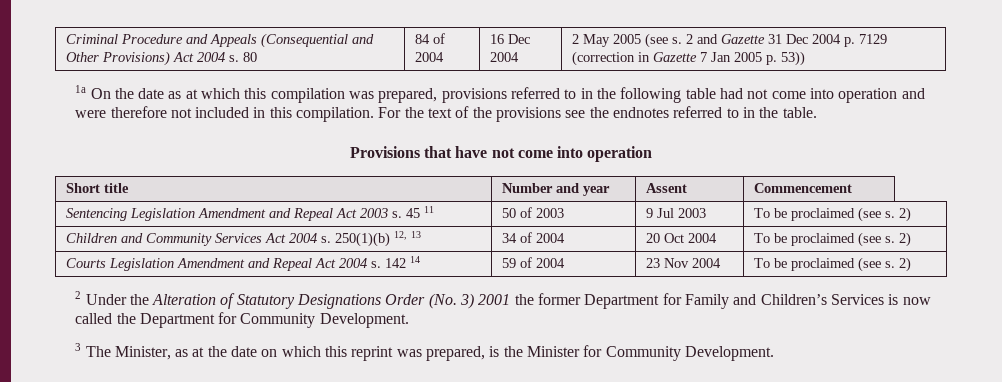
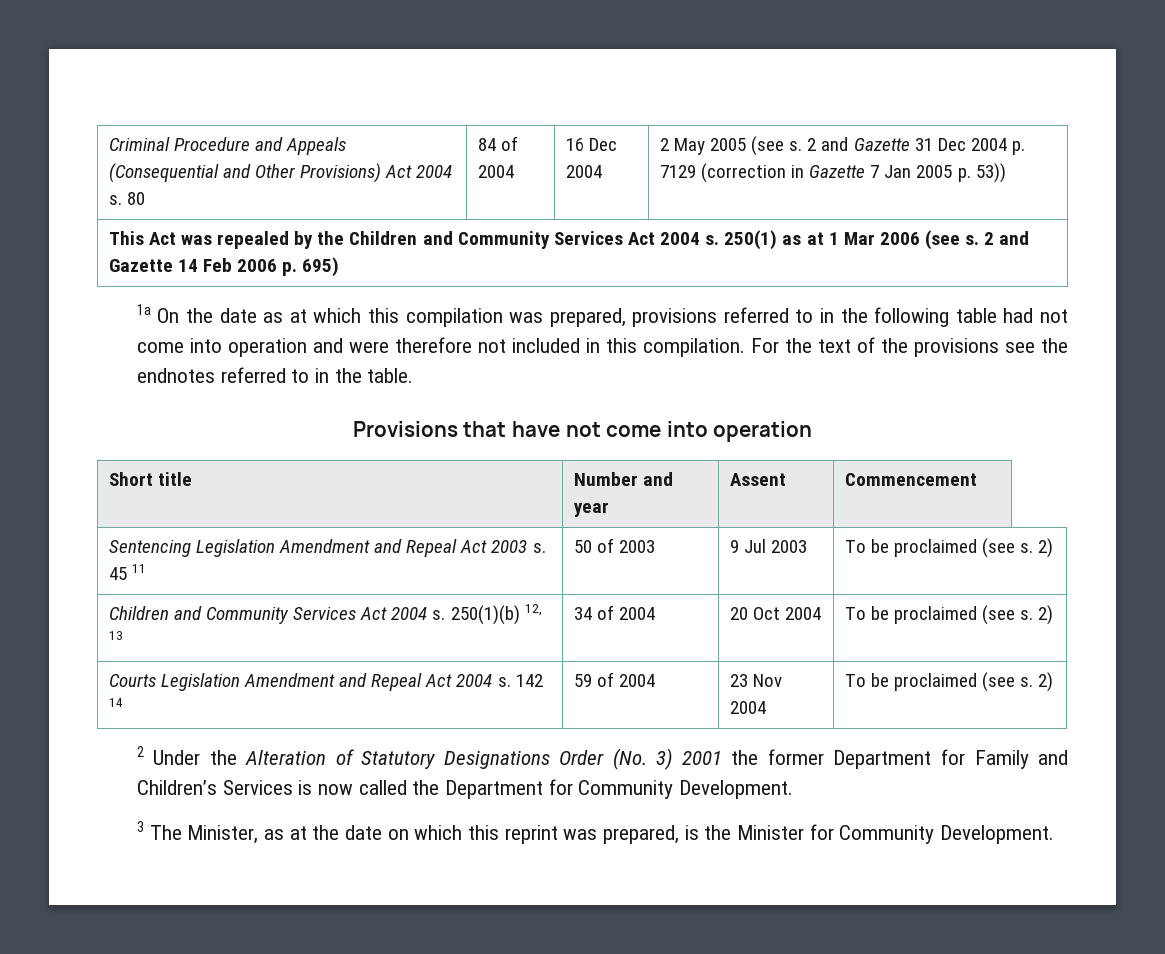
(806, 58) none -> [108,230,1030,250] [108,257,340,277] // This Act was repealed by the Children and Community Services Act 2004 s. 250(1) as at 1 Mar 2006 (see s. 2 and Gazette 14 Feb 2006 p. 695)

